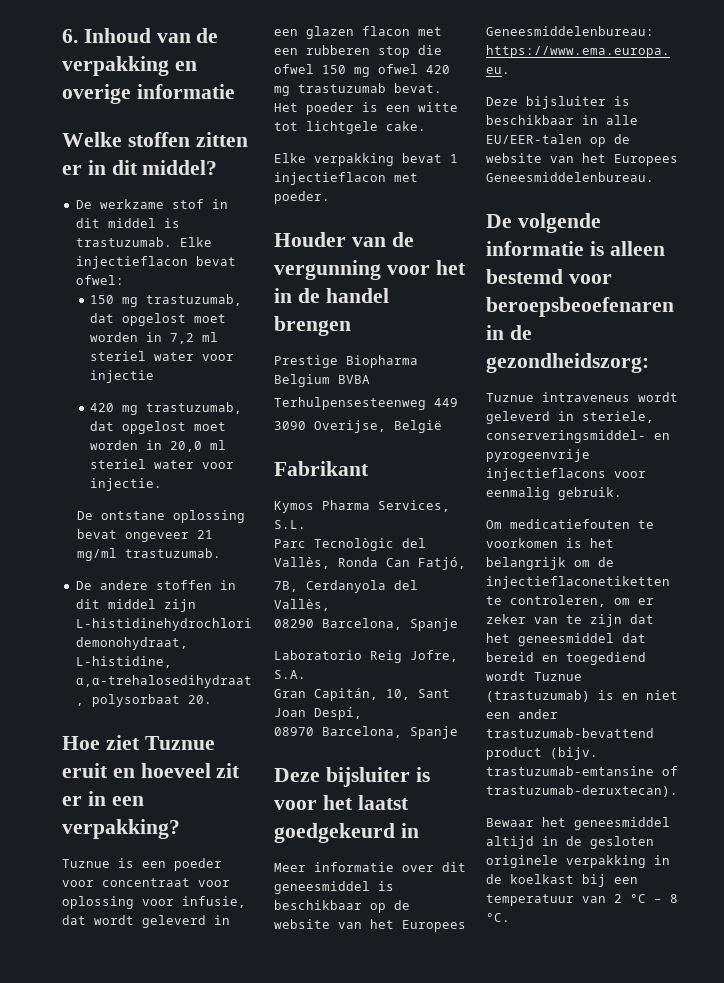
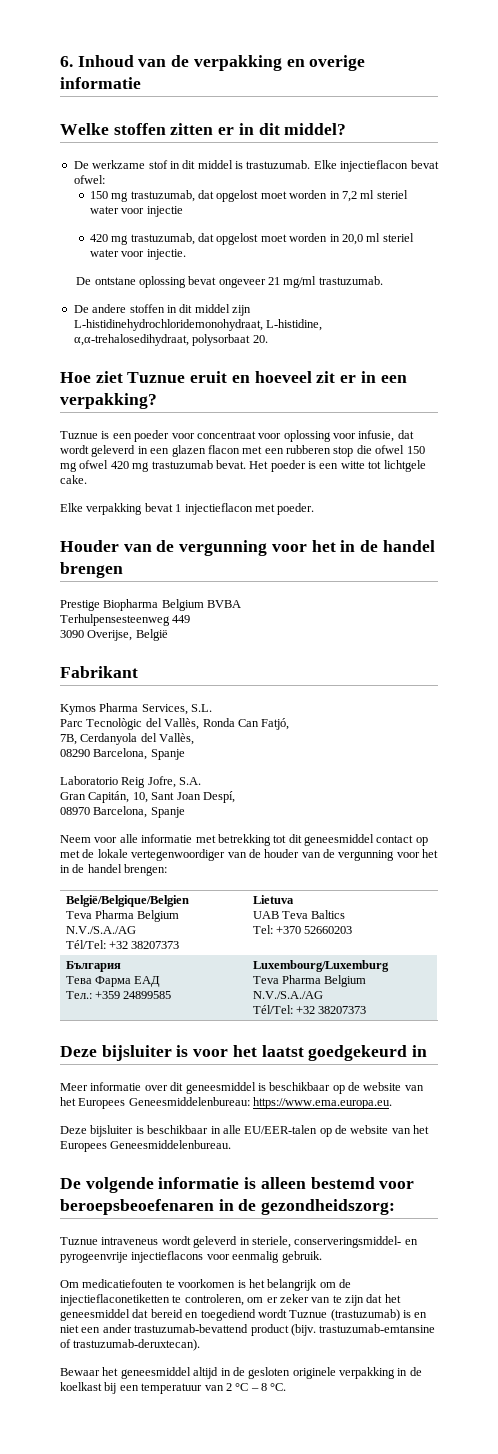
(458, 732) none -> [60,834,428,846] [60,849,439,861] [60,864,168,876] [65,895,189,907] [65,910,180,922] [65,926,136,934] [65,940,180,949] [252,895,294,904] [252,910,346,919] [252,925,353,934] [65,961,121,972] [65,976,161,987] [65,991,172,999] [252,960,389,972] [252,975,367,987] [252,991,323,999] [252,1005,367,1014] // Neem voor alle informatie met betrekking tot dit geneesmiddel contact op met de lokale vertegenwoordiger van de houder van de vergunning voor het in de handel brengen: // België/Belgique/Belgien // Teva Pharma Belgium N.V./S.A./AG // Tél/Tel: +32 38207373 | Lietuva // UAB Teva Baltics // Tel: +370 52660203 // България // Тева Фарма ЕАД // Teл.: +359 24899585 | Luxembourg/Luxemburg // Teva Pharma Belgium N.V./S.A./AG // Tél/Tel: +32 38207373

